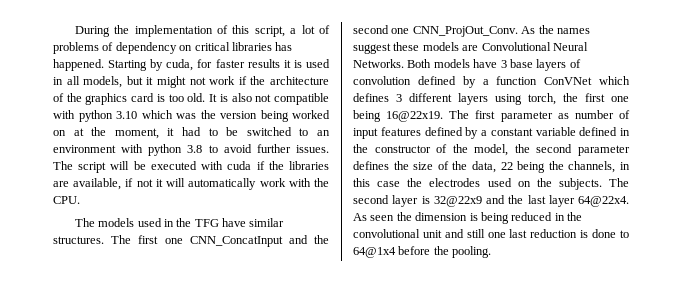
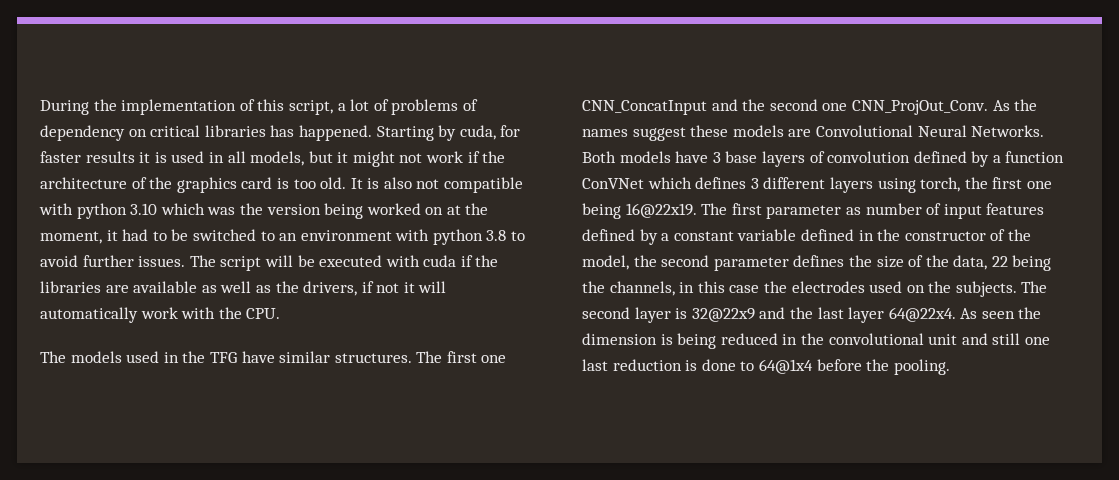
[73,178,122,190] available, -> [133,281,358,296] available as well as the drivers,

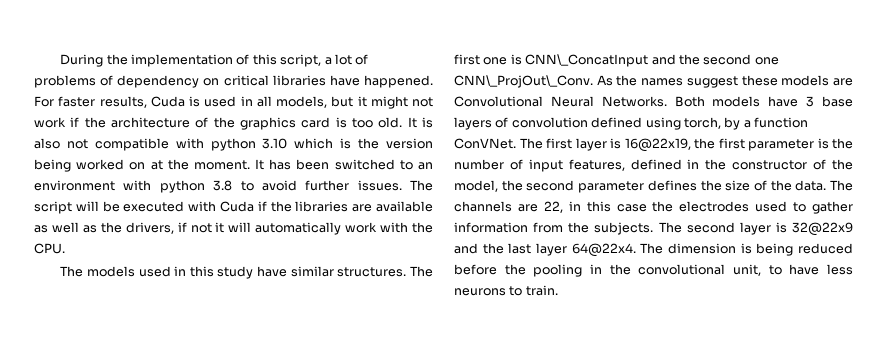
[270,125,521,141] [40,151,151,163] has happened. Starting by cuda, for faster results it -> [329,75,433,88] [34,96,185,108] have happened. For faster results, Cuda
[207,207,236,215] was -> [340,138,352,149] is
[40,229,189,244] moment, it had to be -> [193,159,330,170] moment. It has been
[423,255,457,267] cuda -> [220,201,254,212] Cuda
[182,351,237,363] the TFG -> [189,266,254,279] this study
[582,100,707,115] CNN_ConcatInput -> [510,54,649,67] is CNN\_ConcatInput
[851,100,988,115] CNN_ProjOut_Conv. -> [454,75,593,88] CNN\_ProjOut\_Conv.
(967, 157) none -> [645,117,721,130] using torch,
[582,177,1052,193] [582,203,1045,219] [582,229,797,245] ConVNet which defines 3 different layers using torch, the first one being 16@22x19. The first parameter as number of input features defined by a constant variable -> [454,138,853,152] [454,159,625,172] ConVNet. The first layer is 16@22x19, the first parameter is the number of input features,
[953,255,1052,271] [582,281,675,296] data, 22 being the channels, -> [795,180,853,191] [454,201,563,213] data. The channels are 22,
[906,285,925,293] on -> [793,201,853,214] [454,222,564,233] to gather information from
[960,307,1042,319] As seen the -> [640,243,664,254] The
[782,333,1050,345] [582,359,950,375] in the convolutional unit and still one last reduction is done to 64@1x4 before the pooling. -> [454,264,853,277] [454,285,558,296] before the pooling in the convolutional unit, to have less neurons to train.

